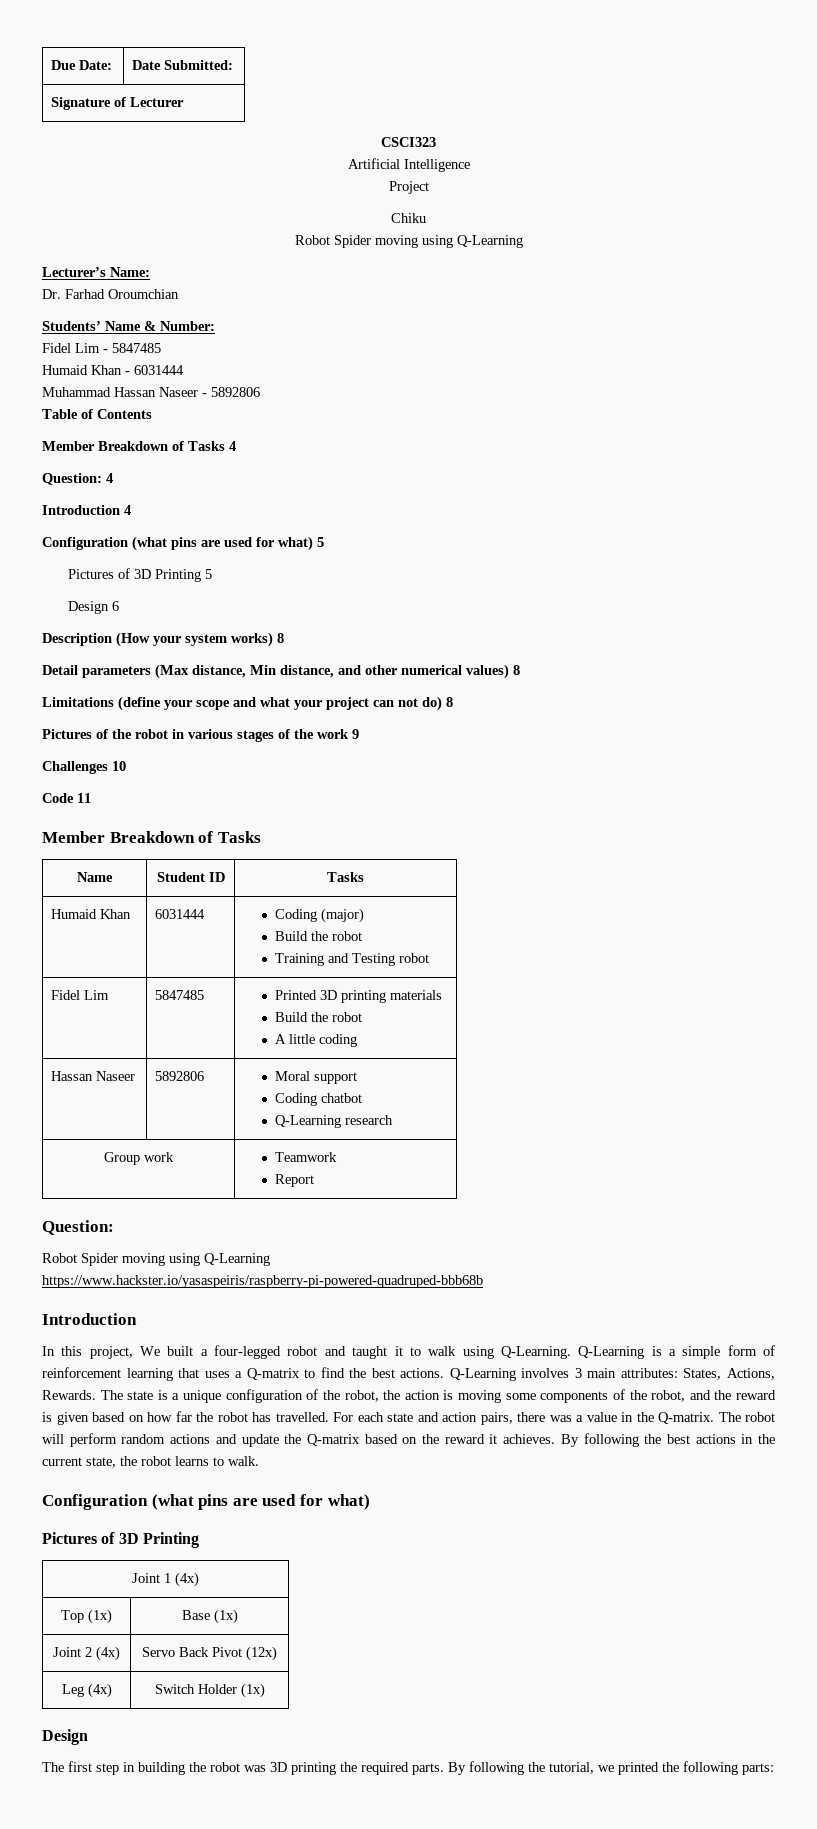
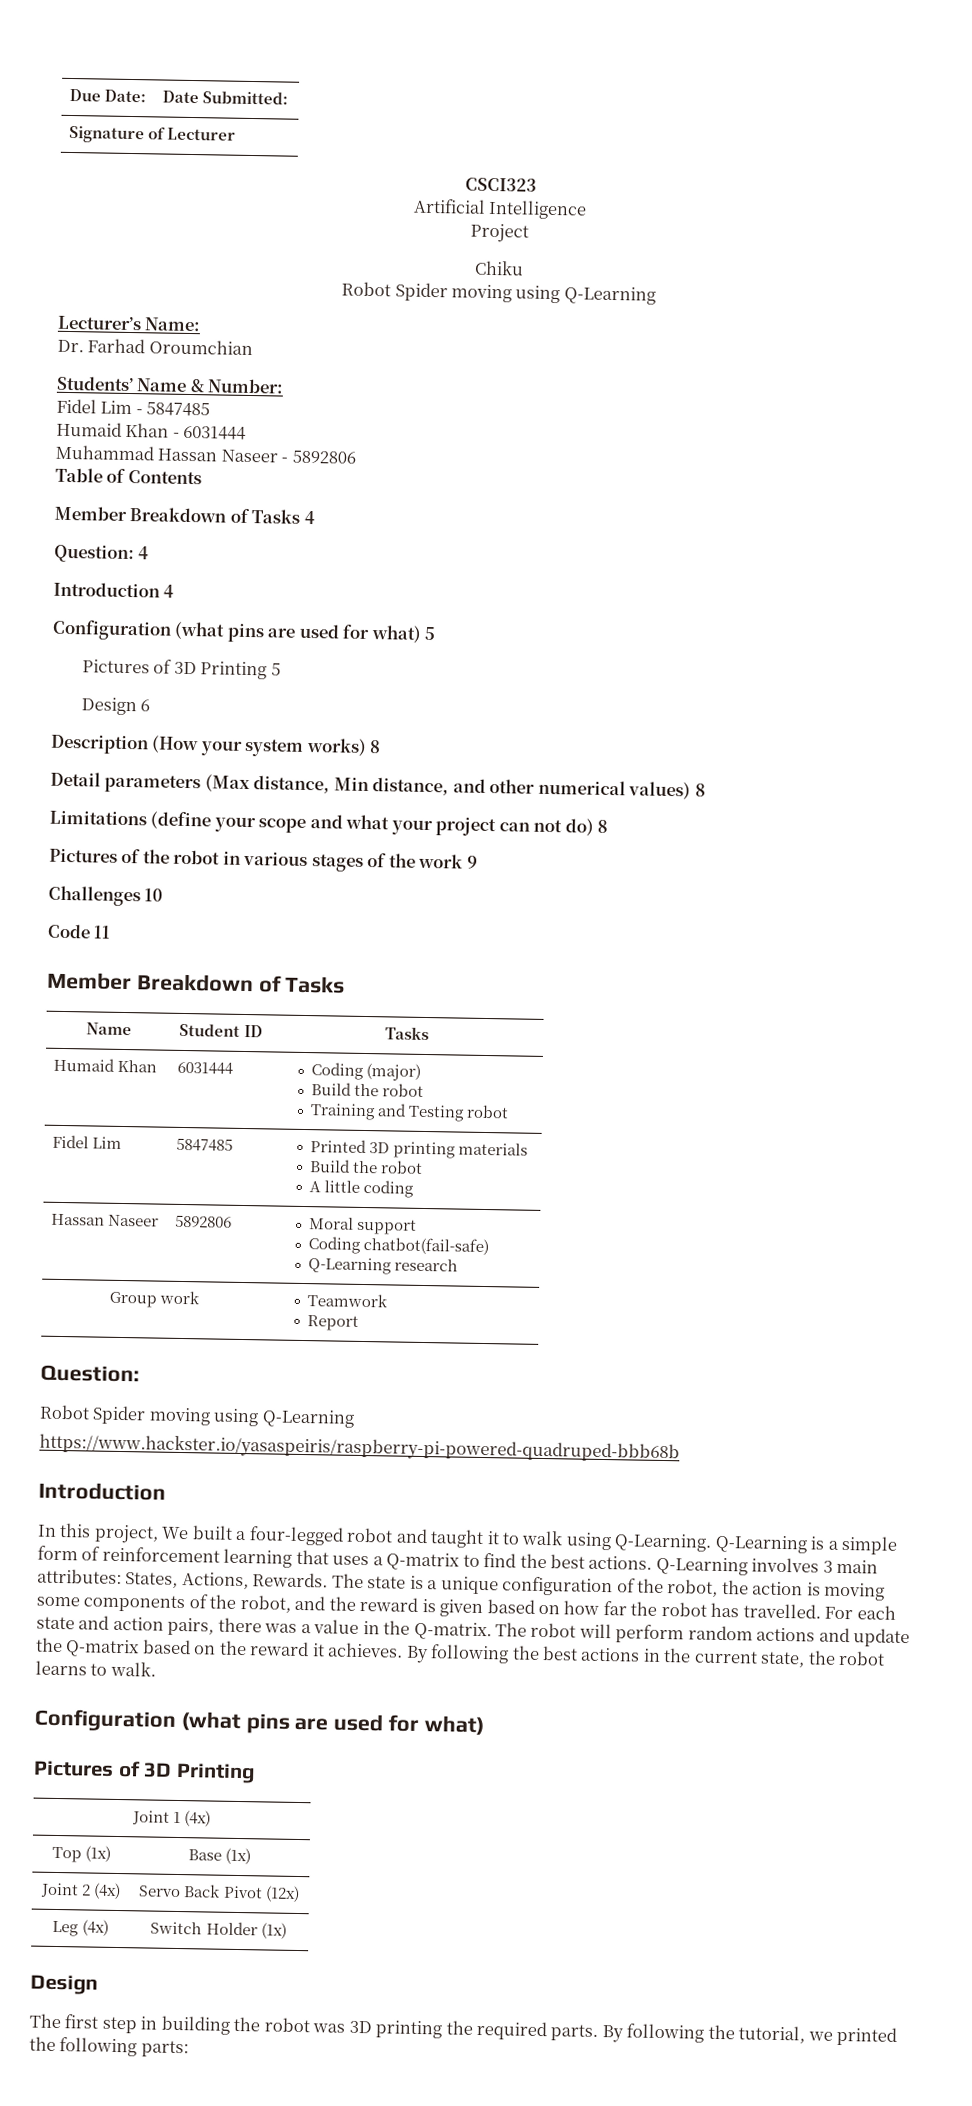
[320,1093,362,1103] chatbot -> [363,1237,490,1256] chatbot(fail-safe)

